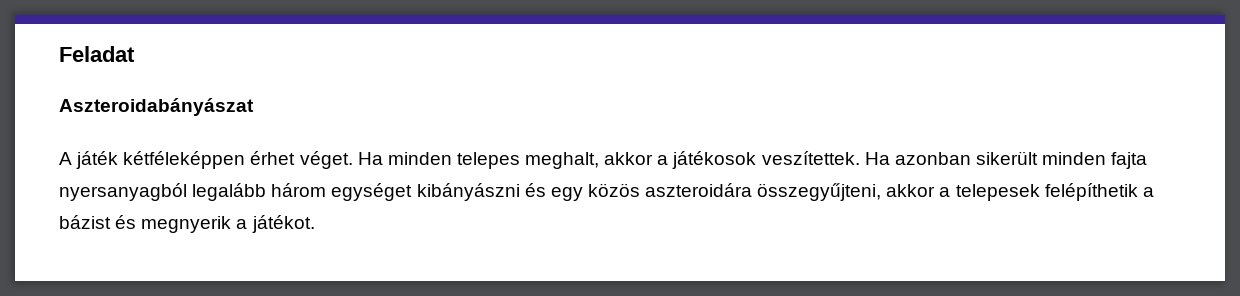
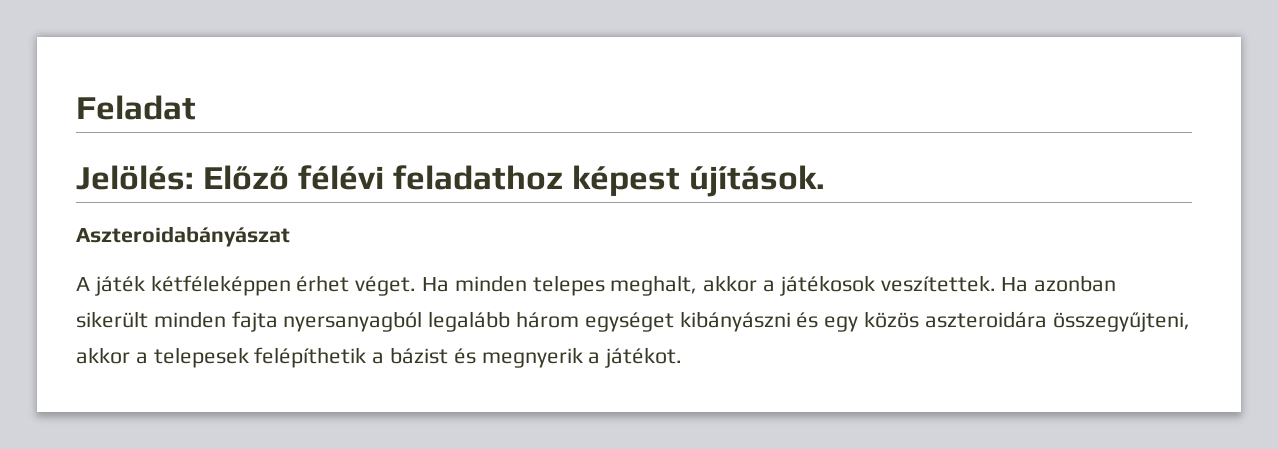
(135, 54) none -> [76,165,826,197] // Jelölés: Előző félévi feladathoz képest újítások.

